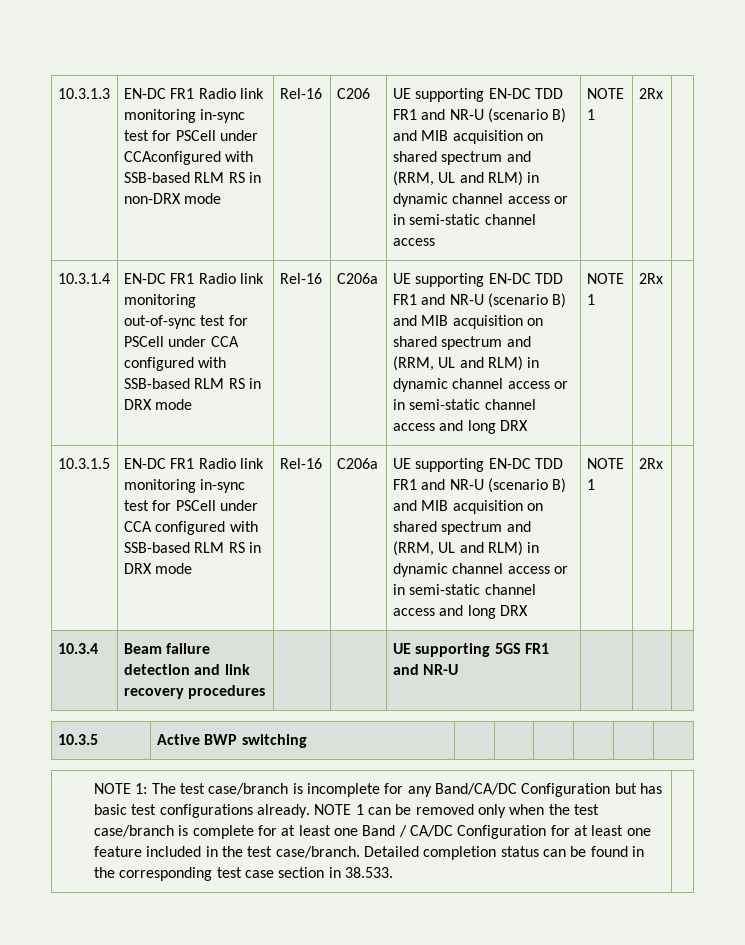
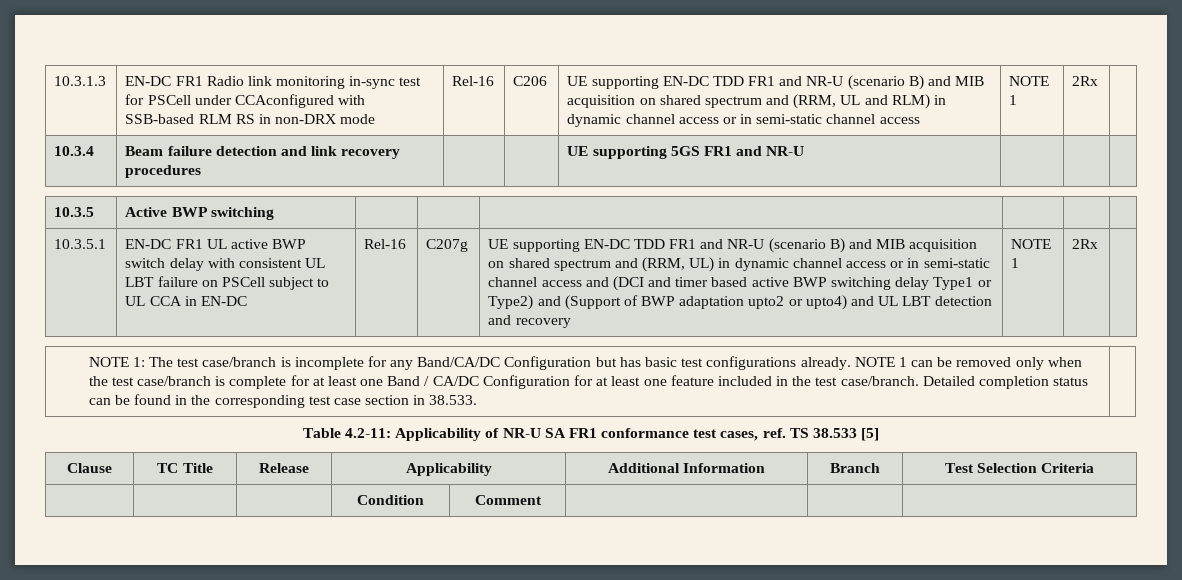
[57,273,110,284] [123,273,264,284] [123,294,196,308] [123,315,248,329] [123,336,239,347] [123,357,227,371] [123,378,261,389] [123,399,193,410] [279,273,322,284] [336,273,378,284] [392,273,563,287] [392,293,567,308] [392,315,543,329] [392,336,531,350] [392,356,540,371] [392,378,568,392] [392,399,536,410] [392,420,528,434] [586,273,624,284] [586,294,595,305] [638,273,663,284] [57,458,110,469] [123,458,264,469] [123,479,246,493] [123,500,258,511] [123,521,258,535] [123,542,261,553] [123,563,193,574] [279,458,322,469] [336,458,378,469] [392,458,563,472] [392,478,567,493] [392,500,543,514] [392,521,531,535] [392,541,540,556] [392,563,568,577] [392,584,536,595] [392,605,528,619] [586,458,624,469] [586,479,595,490] [638,458,663,469] // 10.3.1.4 | EN-DC FR1 Radio link monitoring out-of-sync test for PSCell under CCA configured with SSB-based RLM RS in DRX mode | Rel-16 | C206a | UE supporting EN-DC TDD FR1 and NR-U (scenario B) and MIB acquisition on shared spectrum and (RRM, UL and RLM) in dynamic channel access or in semi-static channel access and long DRX | NOTE 1 | 2Rx | // 10.3.1.5 | EN-DC FR1 Radio link monitoring in-sync test for PSCell under CCA configured with SSB-based RLM RS in DRX mode | Rel-16 | C206a | UE supporting EN-DC TDD FR1 and NR-U (scenario B) and MIB acquisition on shared spectrum and (RRM, UL and RLM) in dynamic channel access or in semi-static channel access and long DRX | NOTE 1 | 2Rx | -> (1099, 81) none
(307, 741) none -> [54,239,107,249] [125,239,307,249] [125,258,326,271] [125,276,330,290] [125,296,247,306] [364,239,407,249] [426,239,469,252] [488,238,978,253] [488,257,990,272] [488,276,992,291] [488,295,992,310] [488,315,571,328] [1011,239,1052,249] [1011,258,1020,268] [1072,239,1099,249] // 10.3.5.1 | EN-DC FR1 UL active BWP switch delay with consistent UL LBT failure on PSCell subject to UL CCA in EN-DC | Rel-16 | C207g | UE supporting EN-DC TDD FR1 and NR-U (scenario B) and MIB acquisition on shared spectrum and (RRM, UL) in dynamic channel access or in semi-static channel access and (DCI and timer based active BWP switching delay Type1 or Type2) and (Support of BWP adaptation upto2 or upto4) and UL LBT detection and recovery | NOTE 1 | 2Rx |
(394, 872) none -> [302,428,880,441] [67,463,112,473] [157,463,213,473] [259,463,309,473] [405,463,492,476] [607,463,766,473] [830,463,880,473] [944,463,1095,473] [357,495,424,505] [474,495,542,505] // Table 4.2-11: Applicability of NR-U SA FR1 conformance test cases, ref. TS 38.533 [5] // Clause | TC Title | Release | Applicability | Additional Information | Branch | Test Selection Criteria // | | | Condition | Comment | | |

